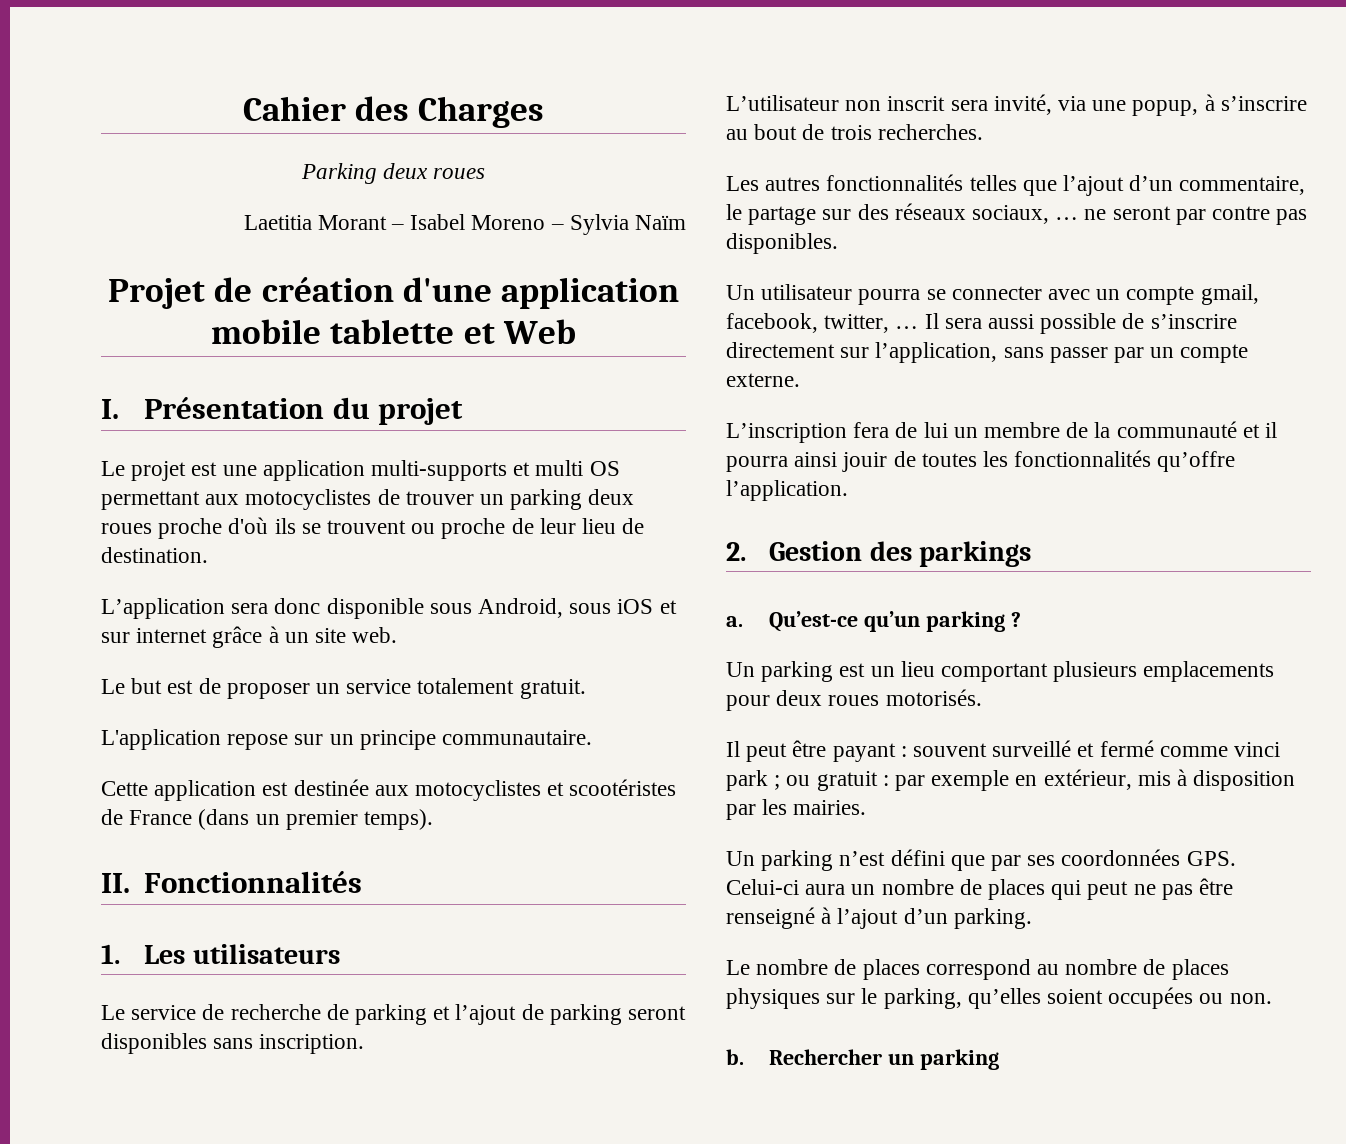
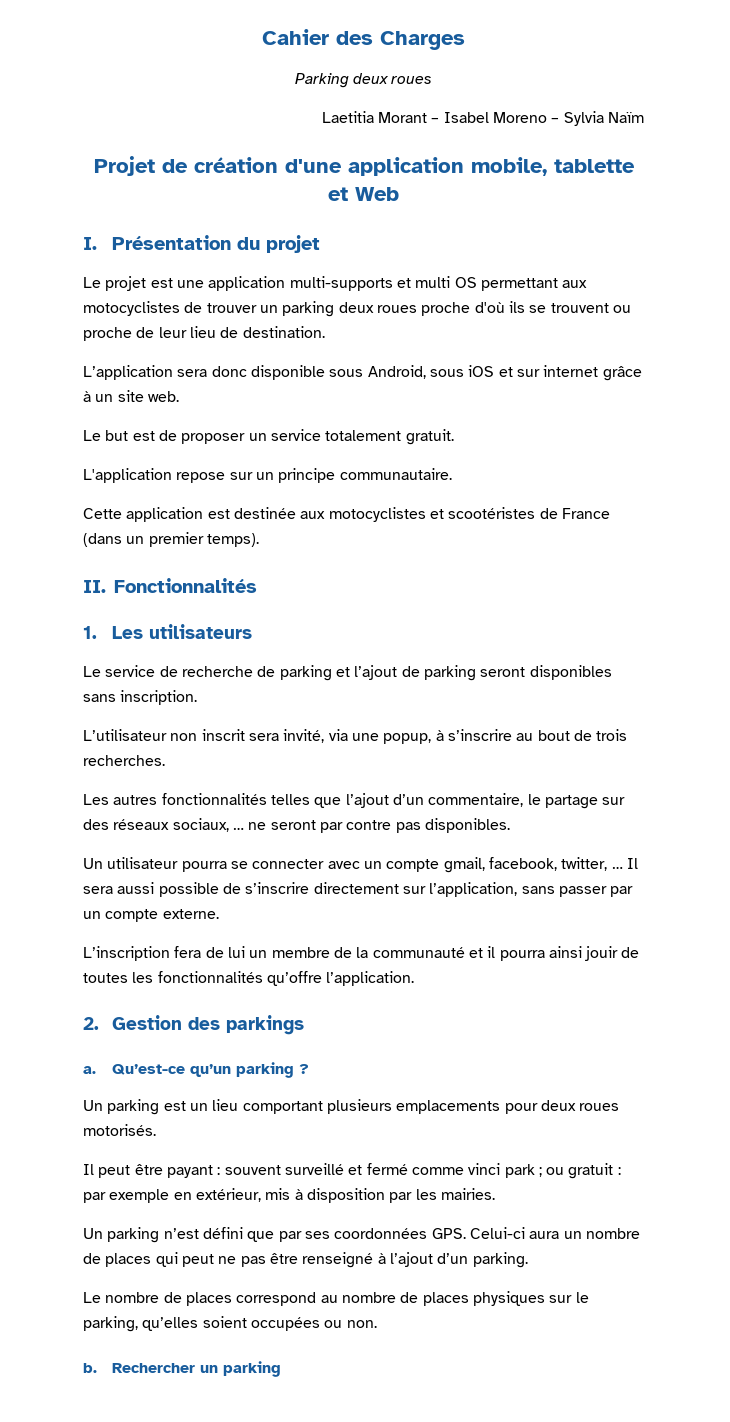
[211,319,322,344] mobile -> [470,157,547,176] mobile,

